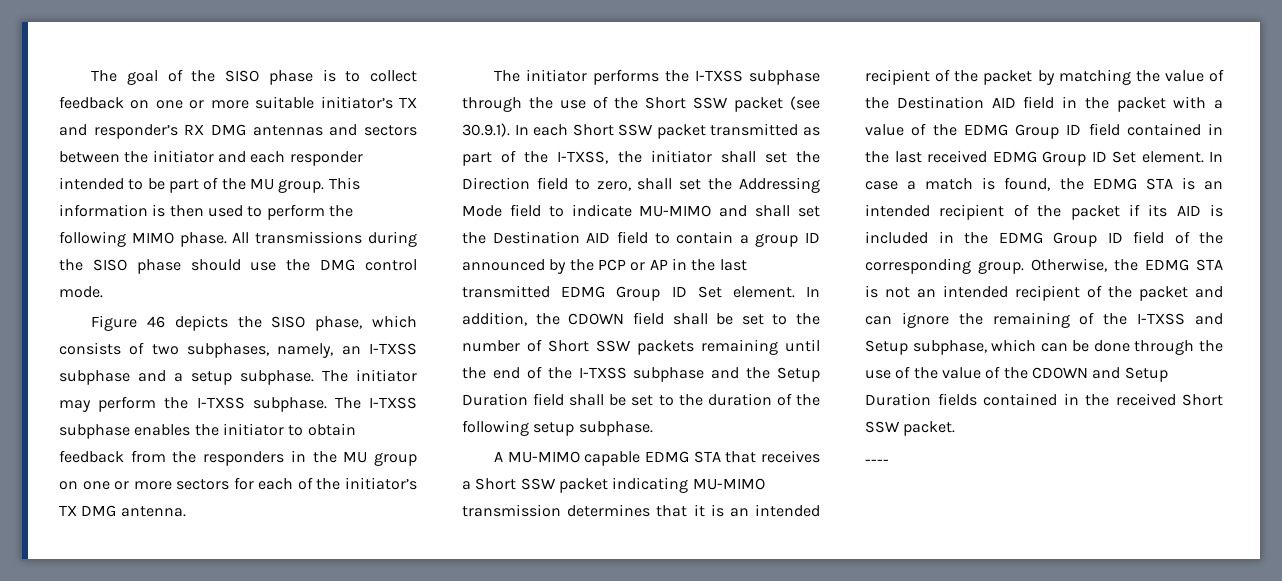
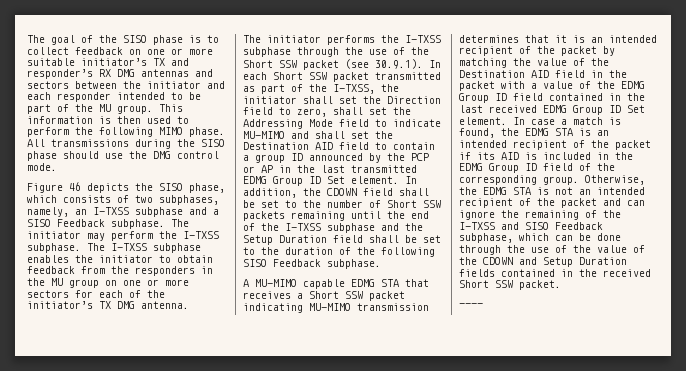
[191,371,232,385] setup -> [27,219,105,227] SISO Feedback
[533,422,575,436] setup -> [243,259,321,267] SISO Feedback
[865,340,908,355] Setup -> [525,222,603,230] SISO Feedback

